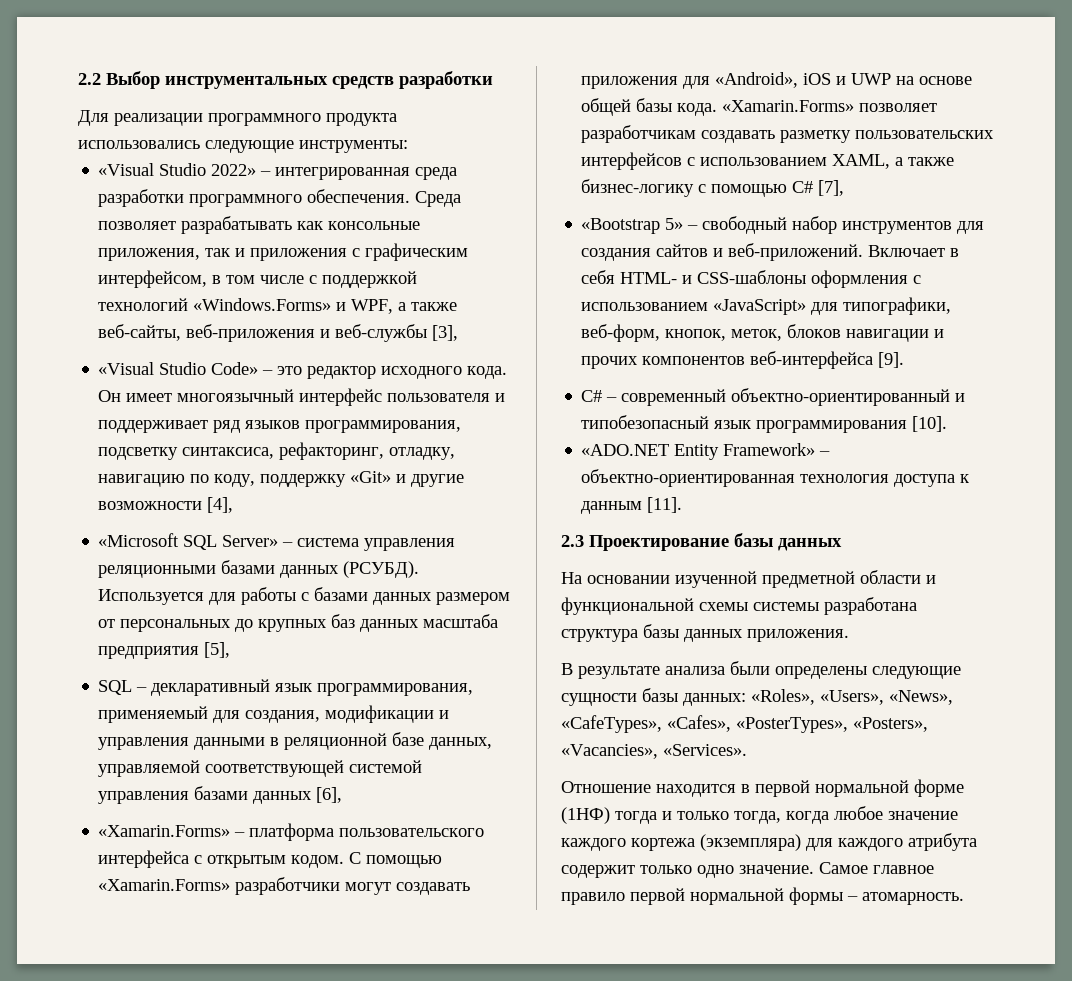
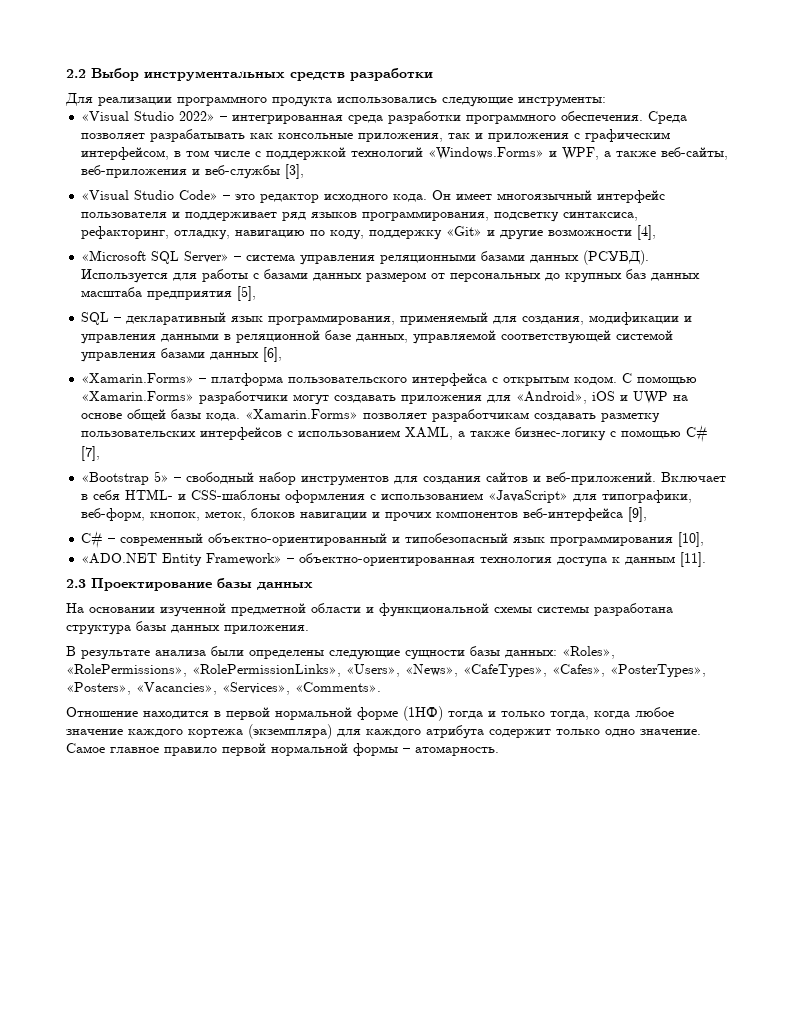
[878,352,905,368] [9]. -> [628,507,648,522] [9],
[912,416,948,432] [10]. -> [678,532,705,547] [10],
(815, 697) none -> [66,664,341,677] «RolePermissions», «RolePermissionLinks»,
[663,744,747,756] «Services». -> [222,682,381,695] «Services», «Comments».

